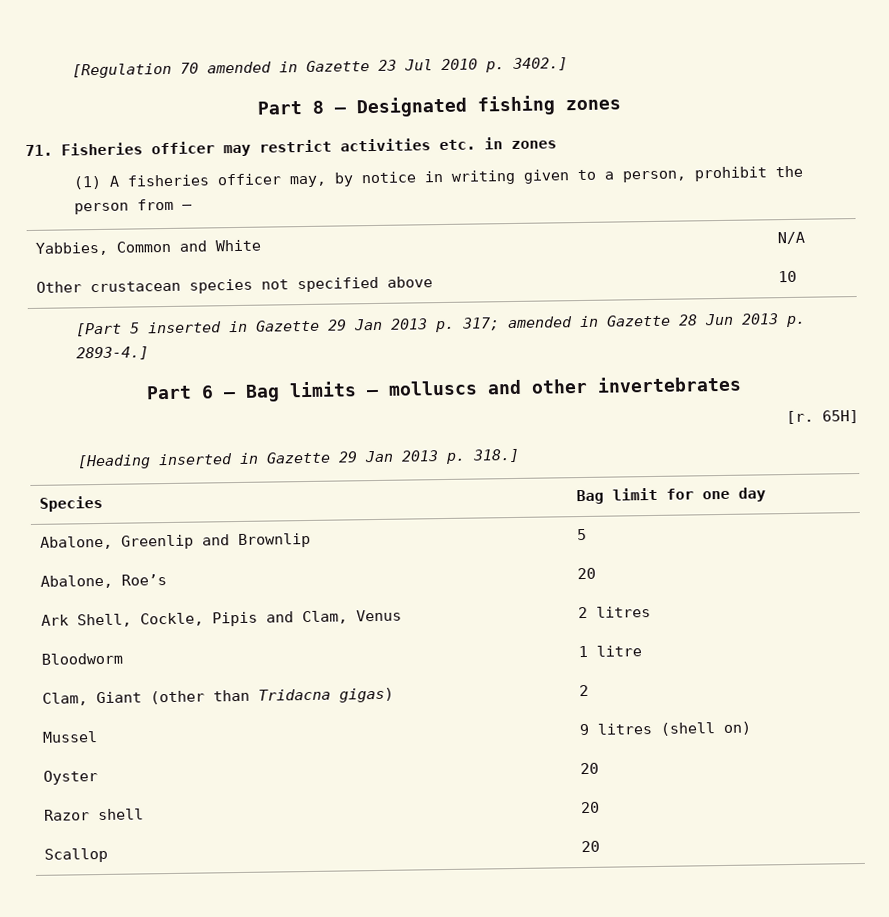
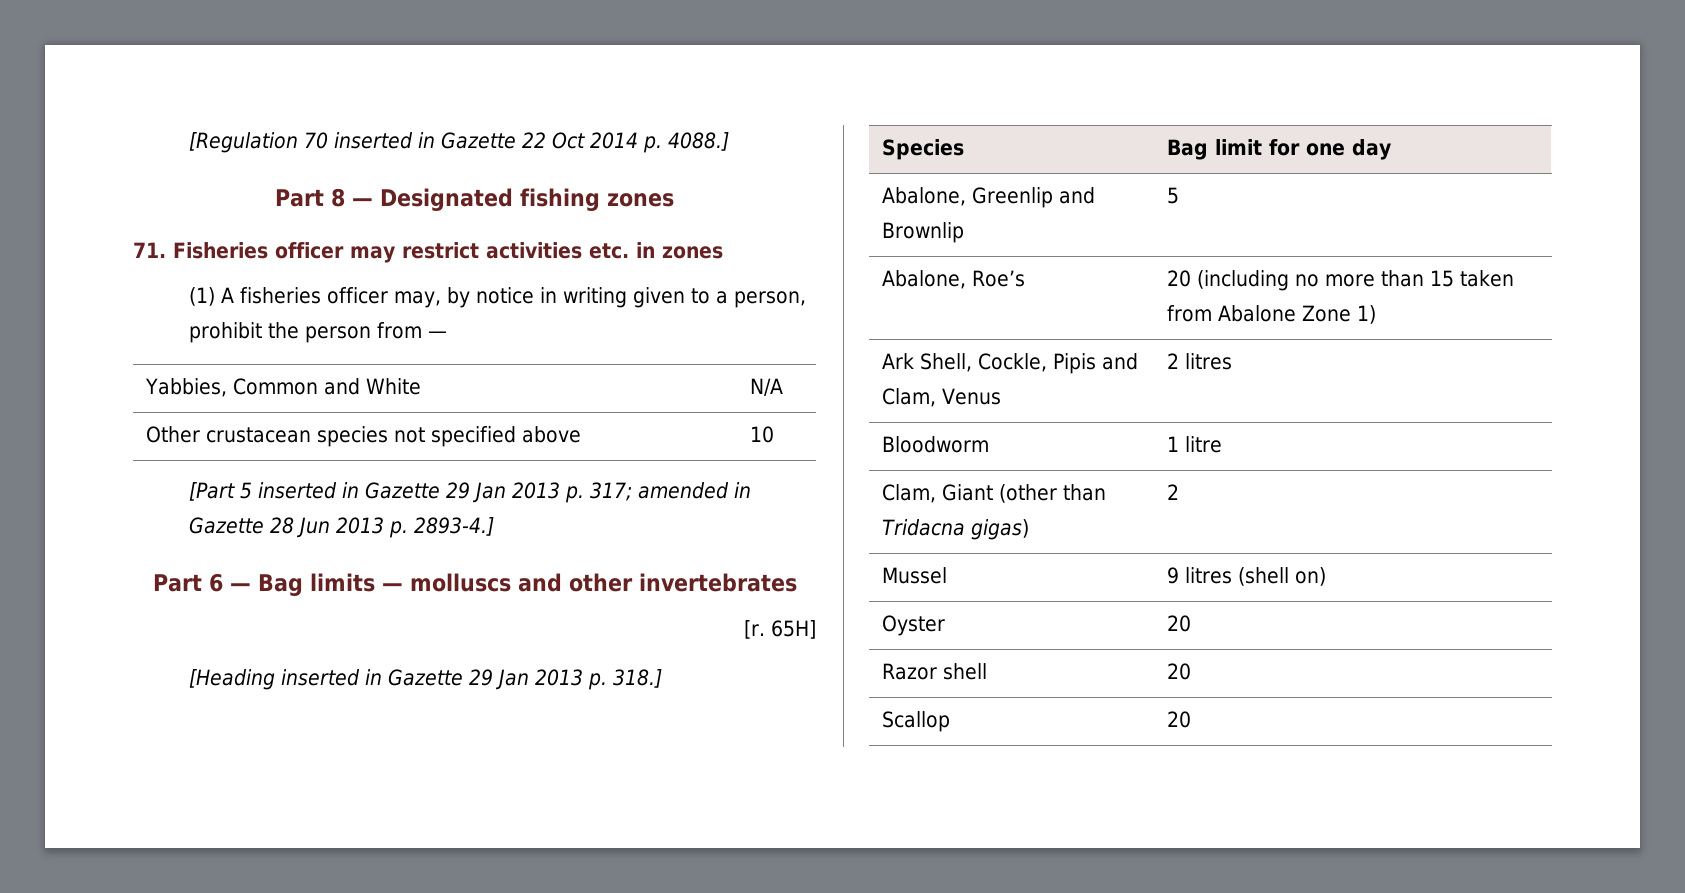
[206,57,568,74] amended in Gazette 23 Jul 2010 p. 3402.] -> [333,132,729,153] inserted in Gazette 22 Oct 2014 p. 4088.]
(596, 573) none -> [1196,270,1514,291] [1166,305,1376,324] (including no more than 15 taken from Abalone Zone 1)

